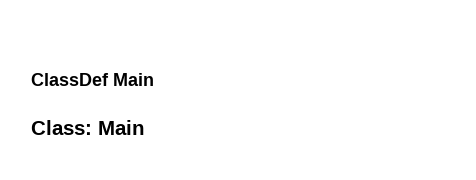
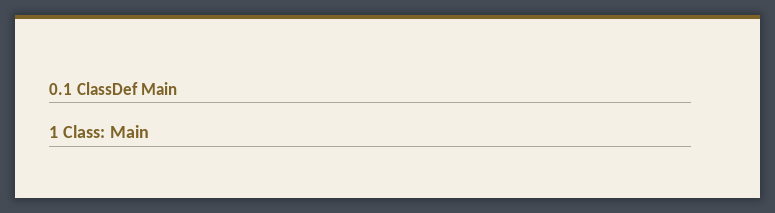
(31, 79) none -> [49,83,72,95] 0.1
(154, 79) none -> [49,126,58,138] 1

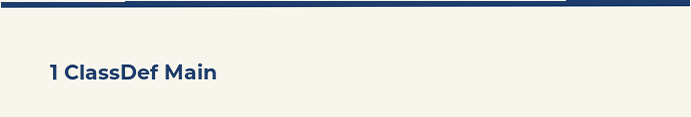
[49,83,72,95] 0.1 -> [50,64,59,80] 1
[49,125,149,138] // 1 Class: Main -> (218, 71) none

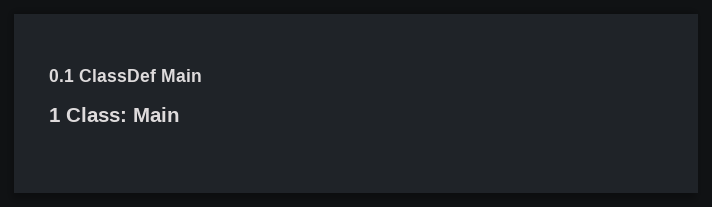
[50,64,59,80] 1 -> [49,69,74,82] 0.1
(218, 71) none -> [49,107,180,122] // 1 Class: Main

